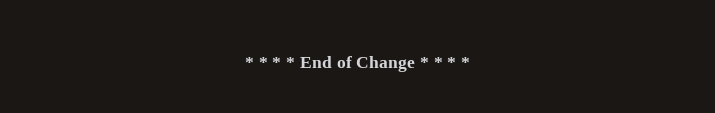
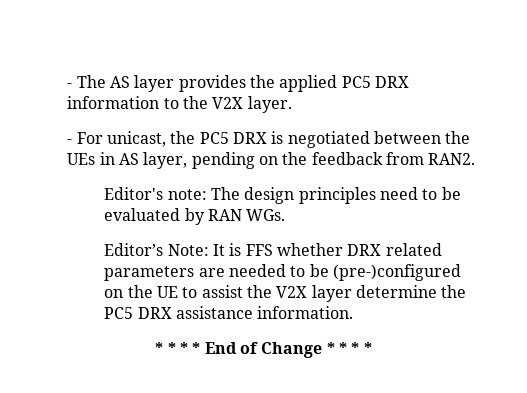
(244, 62) none -> [67,75,410,92] [67,96,292,113] [67,131,471,148] [67,152,476,169] [104,187,461,204] [104,208,286,225] [104,243,442,256] [104,264,462,281] [104,285,467,302] [104,306,354,319] - The AS layer provides the applied PC5 DRX information to the V2X layer. // - For unicast, the PC5 DRX is negotiated between the UEs in AS layer, pending on the feedback from RAN2. // Editor's note: The design principles need to be evaluated by RAN WGs. // Editor’s Note: It is FFS whether DRX related parameters are needed to be (pre-)configured on the UE to assist the V2X layer determine the PC5 DRX assistance information. //

